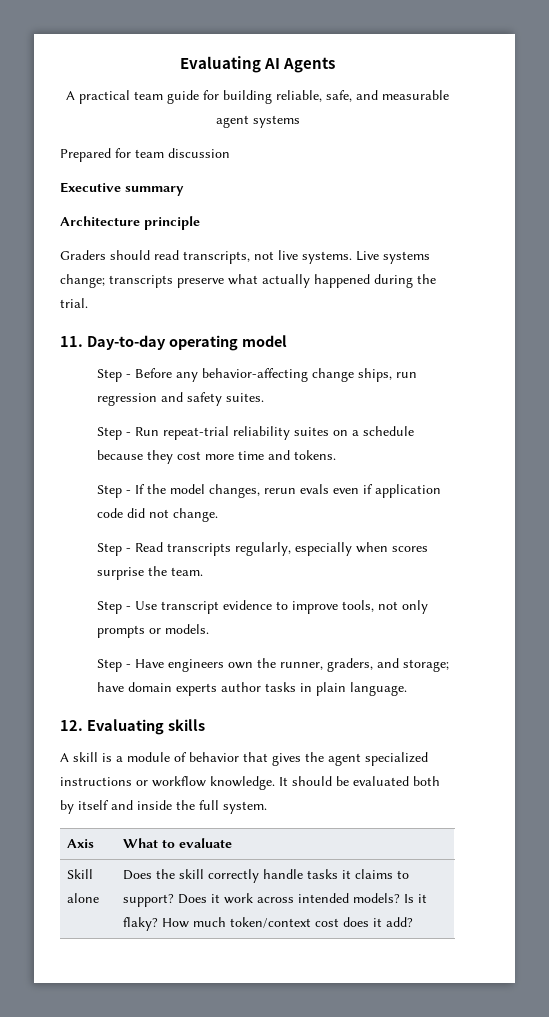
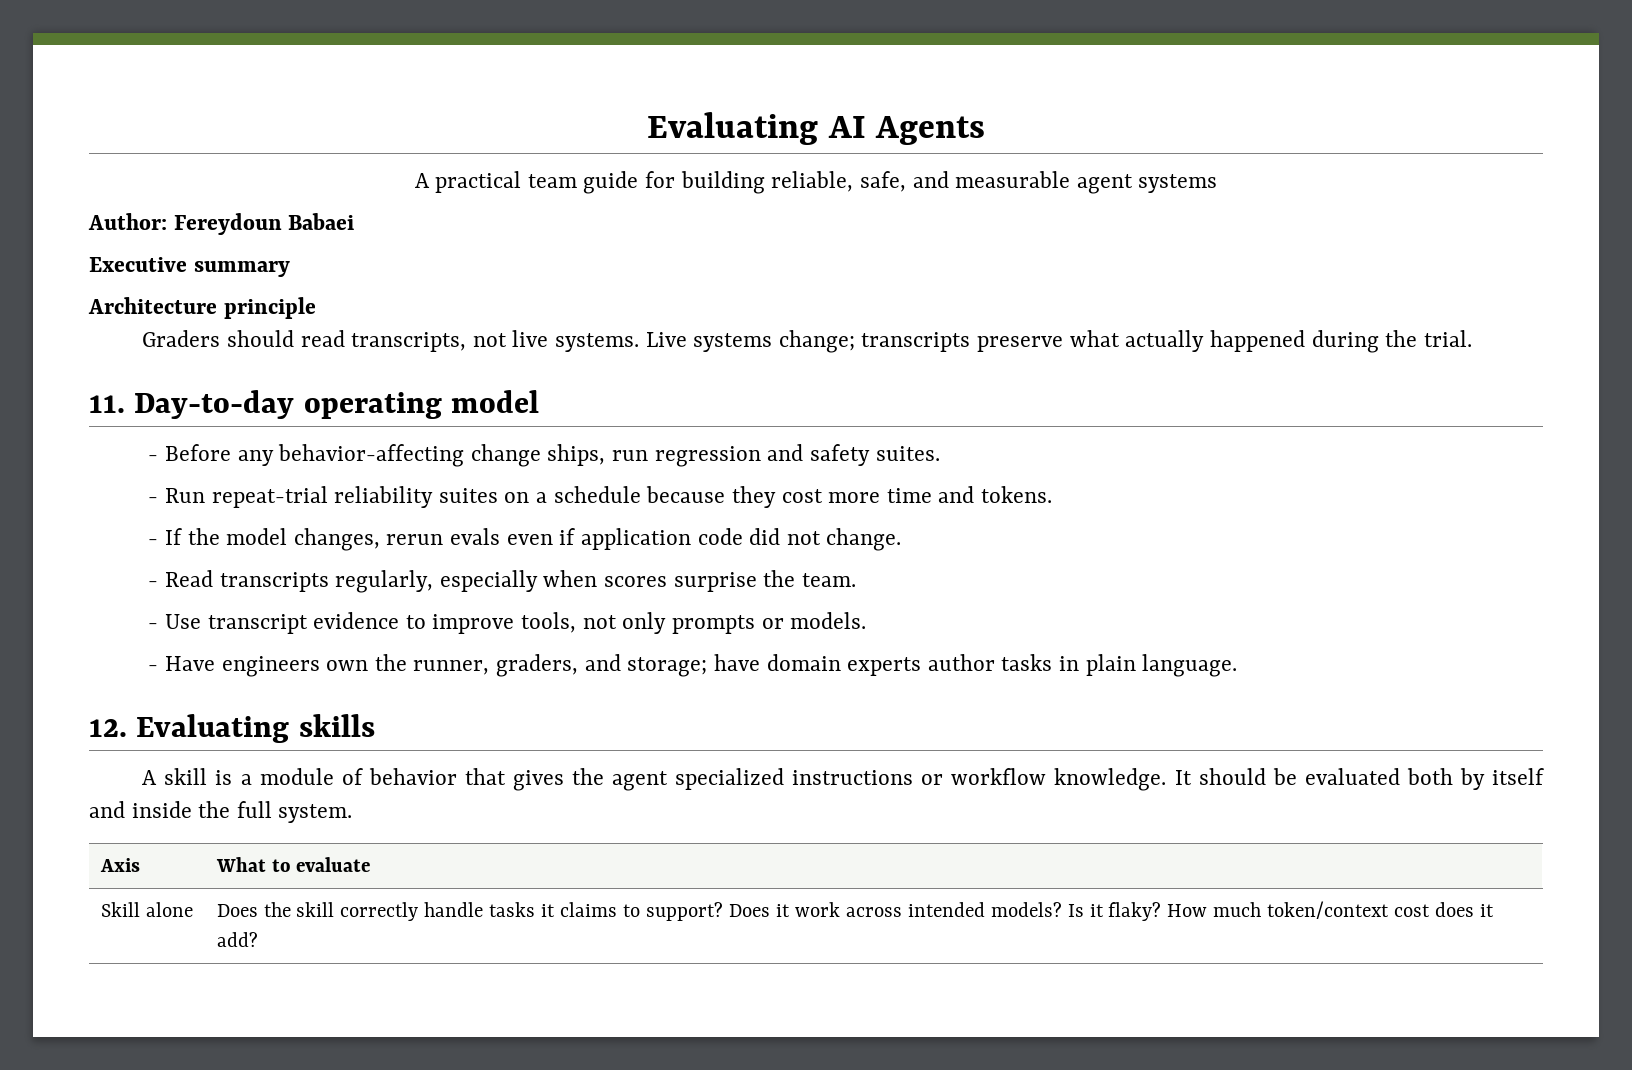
[60,148,230,162] Prepared for team discussion -> [88,213,355,235] Author: Fereydoun Babaei
[96,369,122,382] Step -> (539, 401) none
[96,427,122,440] Step -> (940, 453) none
[96,485,122,498] Step -> (1053, 494) none
[96,543,122,556] Step -> (902, 539) none
[96,601,122,614] Step -> (856, 580) none
[96,659,122,672] Step -> (867, 620) none

